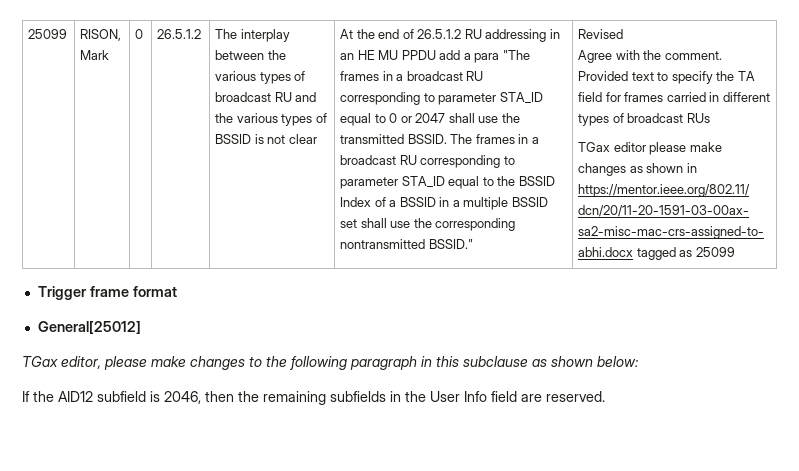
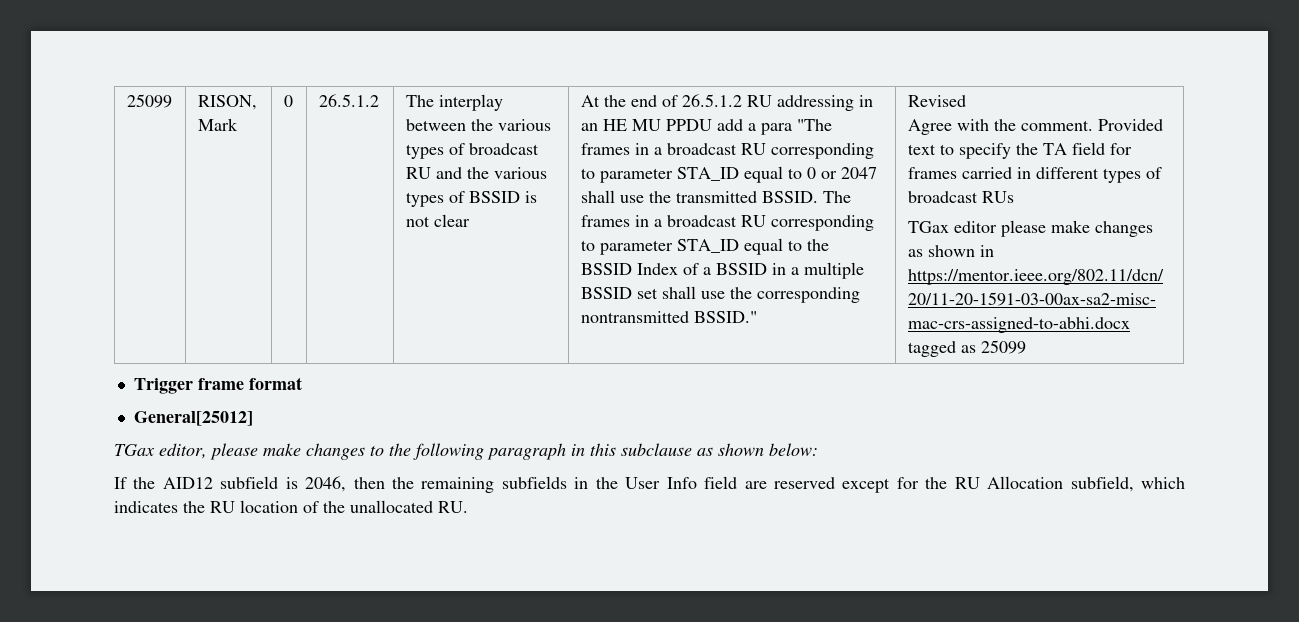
[546,391,605,402] reserved. -> [773,476,1185,493] [114,500,468,513] reserved except for the RU Allocation subfield, which indicates the RU location of the unallocated RU.

